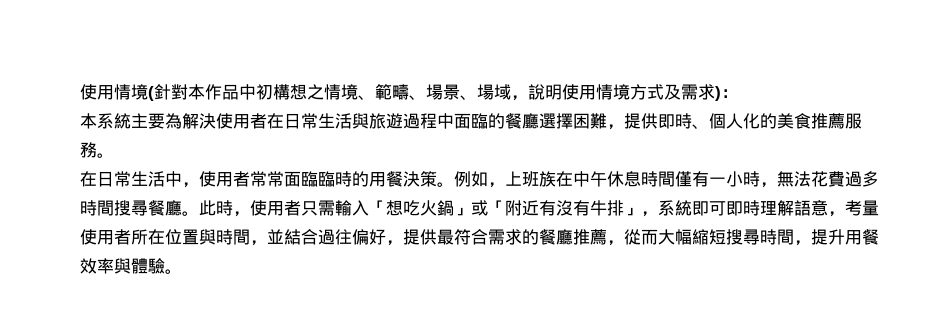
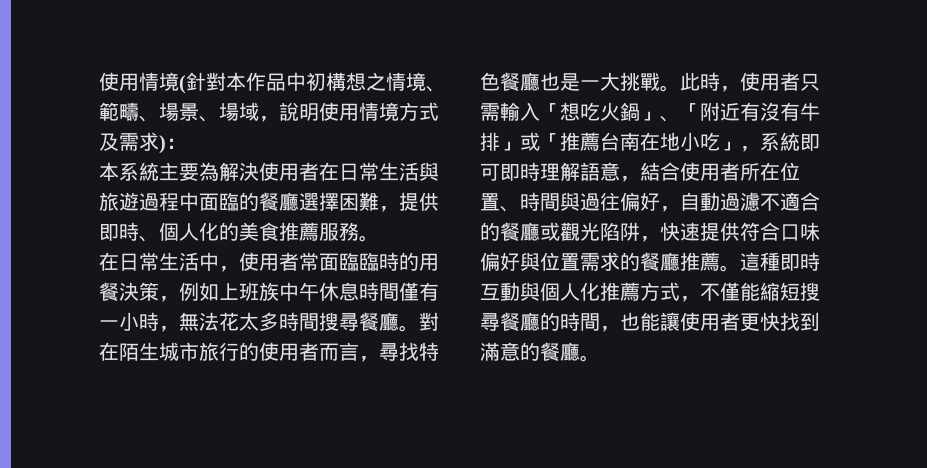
[267,171,284,187] 常 -> (319, 261) none
[437,171,573,188] 。例如，上班族在 -> [159,282,279,302] ，例如上班族
[828,171,862,187] 費過 -> [239,312,259,331] 太
(199, 213) none -> [419,312,439,331] [99,342,439,362] [480,72,680,92] 對在陌生城市旅行的使用者而言，尋找特色餐廳也是一大挑戰。
[471,200,488,216] 或 -> [660,116,680,122] 、
(641, 211) none -> [520,132,740,151] 或「推薦台南在地小吃」
[845,200,879,216] 考量 -> [640,162,680,181] 結合
[199,229,879,246] [80,258,165,274] 與時間，並結合過往偏好，提供最符合需求的餐廳推薦，從而大幅縮短搜尋時間，提升用餐效率與體驗 -> [500,192,820,212] [480,222,820,242] [480,252,820,272] [480,282,820,302] [480,312,820,332] [480,342,580,361] 、時間與過往偏好，自動過濾不適合的餐廳或觀光陷阱，快速提供符合口味偏好與位置需求的餐廳推薦。這種即時互動與個人化推薦方式，不僅能縮短搜尋餐廳的時間，也能讓使用者更快找到滿意的餐廳

